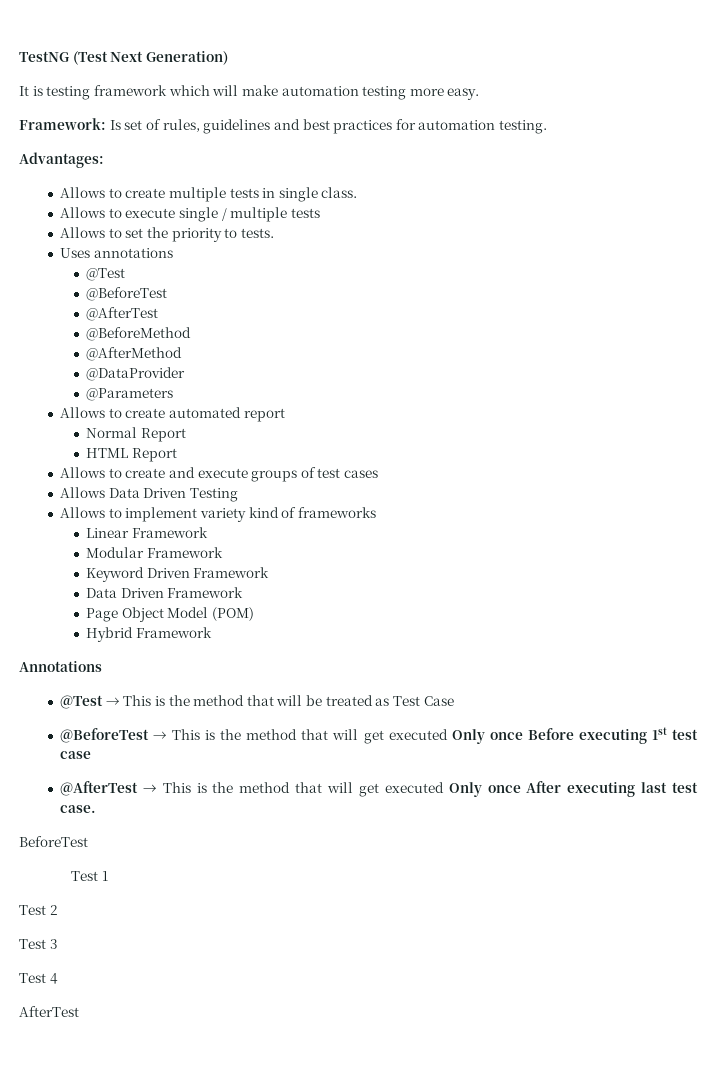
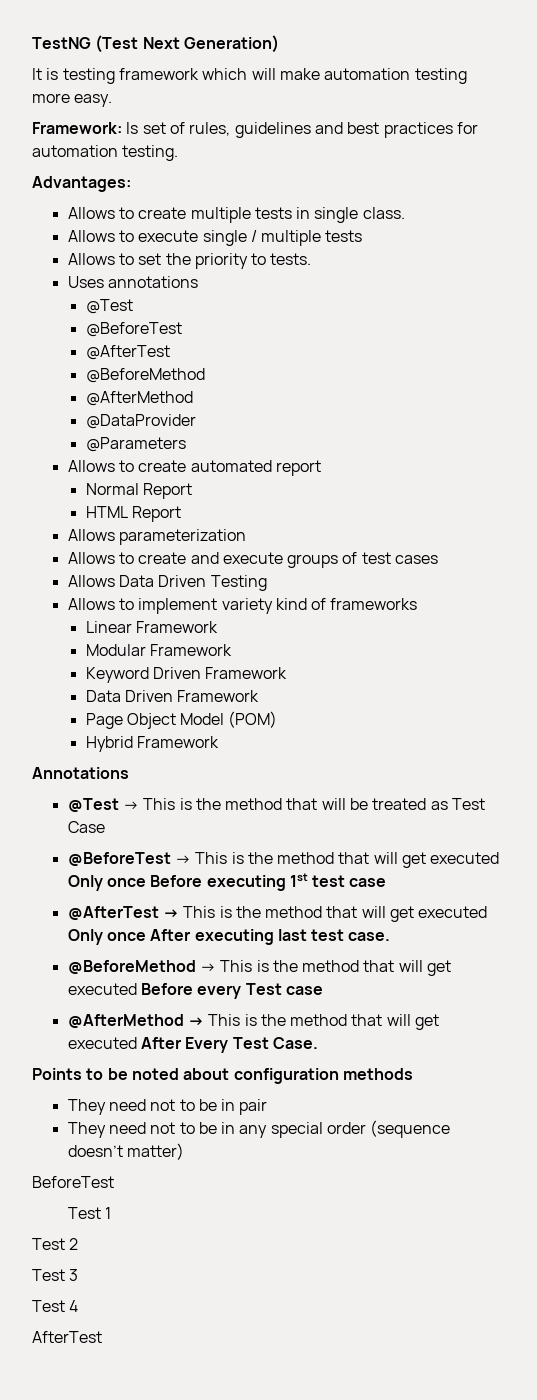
(177, 455) none -> [67,529,246,545] // Allows parameterization
(96, 809) none -> [67,960,452,976] [67,983,323,999] [67,1014,440,1030] [67,1037,318,1053] [32,1068,413,1084] [67,1099,268,1115] [67,1120,451,1138] [67,1143,184,1160] // @BeforeMethod → This is the method that will get executed Before every Test case // @AfterMethod → This is the method that will get executed After Every Test Case. // Points to be noted about configuration methods // They need not to be in pair // They need not to be in any special order (sequence doesn’t matter)

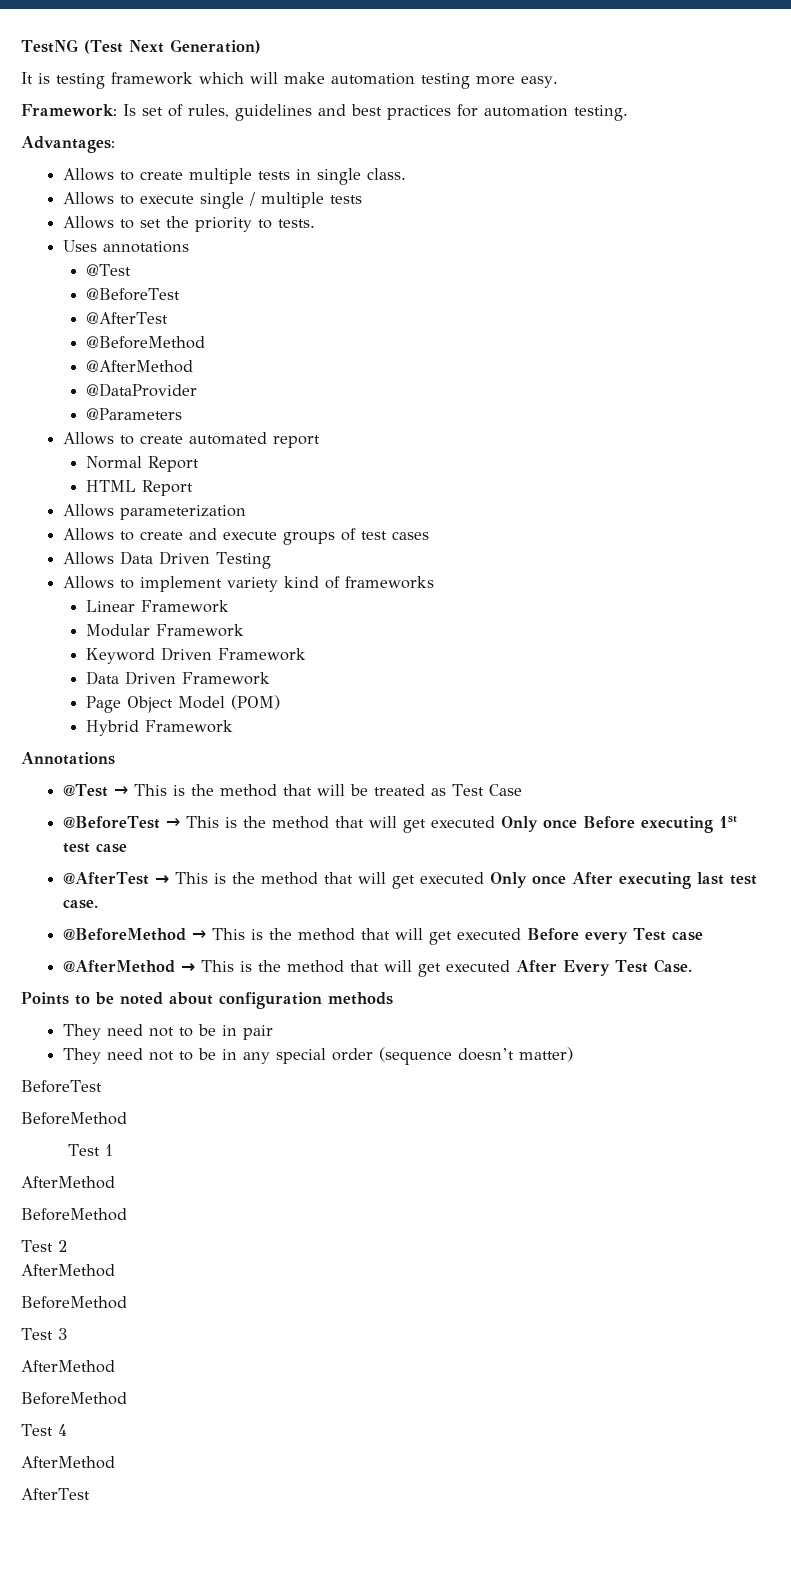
(114, 1182) none -> [21,1112,127,1125] // BeforeMethod
(112, 1213) none -> [21,1176,115,1189] [21,1208,127,1221] // AfterMethod // BeforeMethod
(79, 1244) none -> [21,1264,115,1277] [21,1296,127,1309] // AfterMethod // BeforeMethod
(79, 1275) none -> [21,1360,115,1373] [21,1392,127,1405] // AfterMethod // BeforeMethod
(79, 1306) none -> [21,1456,115,1469] // AfterMethod

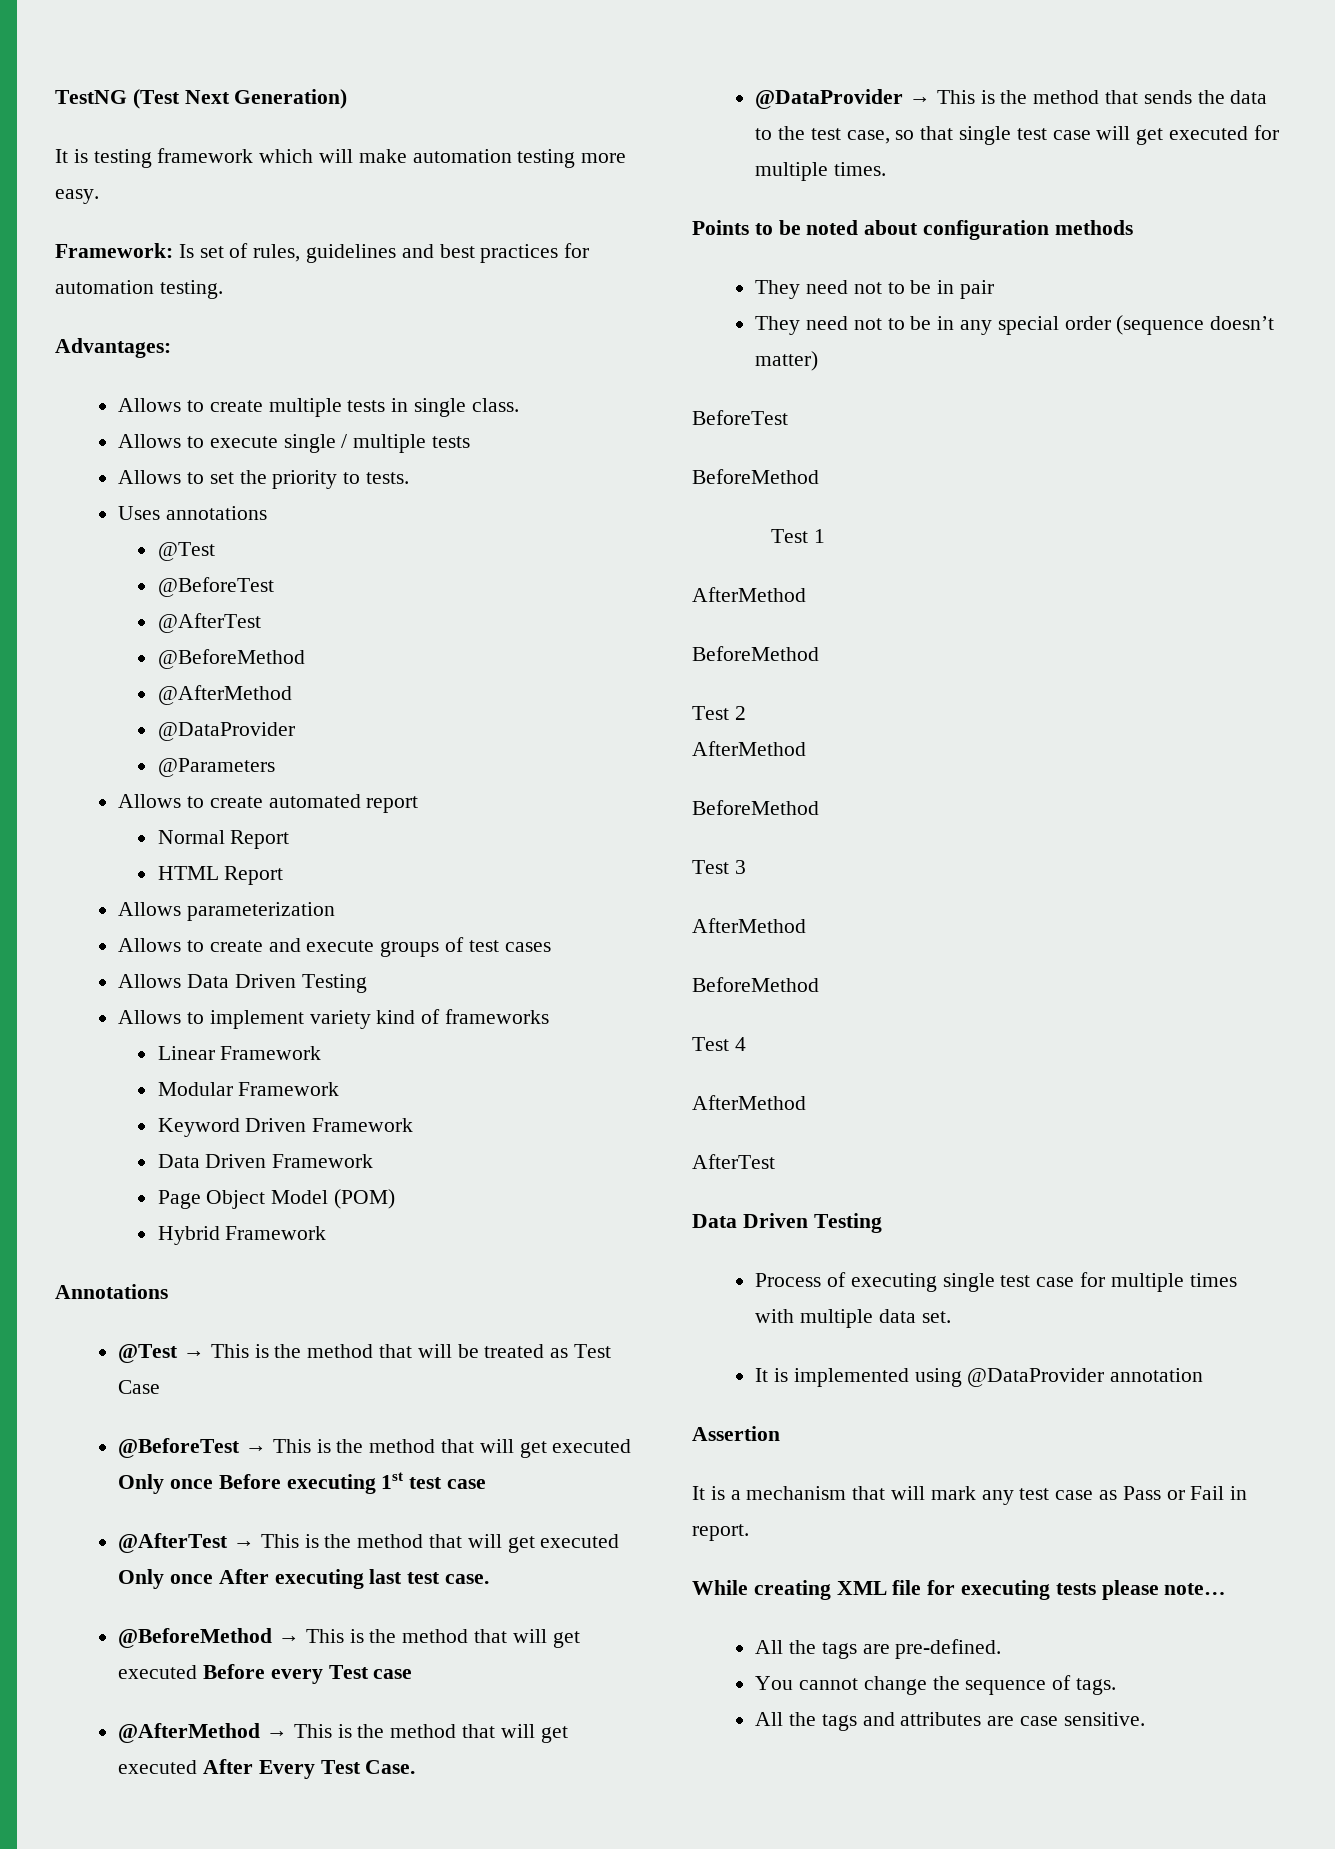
(692, 966) none -> [755,89,1268,109] [755,125,1279,145] [755,162,886,181] // @DataProvider → This is the method that sends the data to the test case, so that single test case will get executed for multiple times.
(90, 1494) none -> [692,1213,882,1233] [755,1272,1237,1292] [755,1309,951,1328] [755,1368,1204,1387] [692,1426,780,1441] [692,1486,1248,1505] [692,1524,749,1541] [692,1580,1227,1600] [755,1639,1002,1659] [755,1675,1116,1695] [755,1712,1145,1731] // Data Driven Testing // Process of executing single test case for multiple times with multiple data set. // It is implemented using @DataProvider annotation // Assertion // It is a mechanism that will mark any test case as Pass or Fail in report. // While creating XML file for executing tests please note… // All the tags are pre-defined. // You cannot change the sequence of tags. // All the tags and attributes are case sensitive.

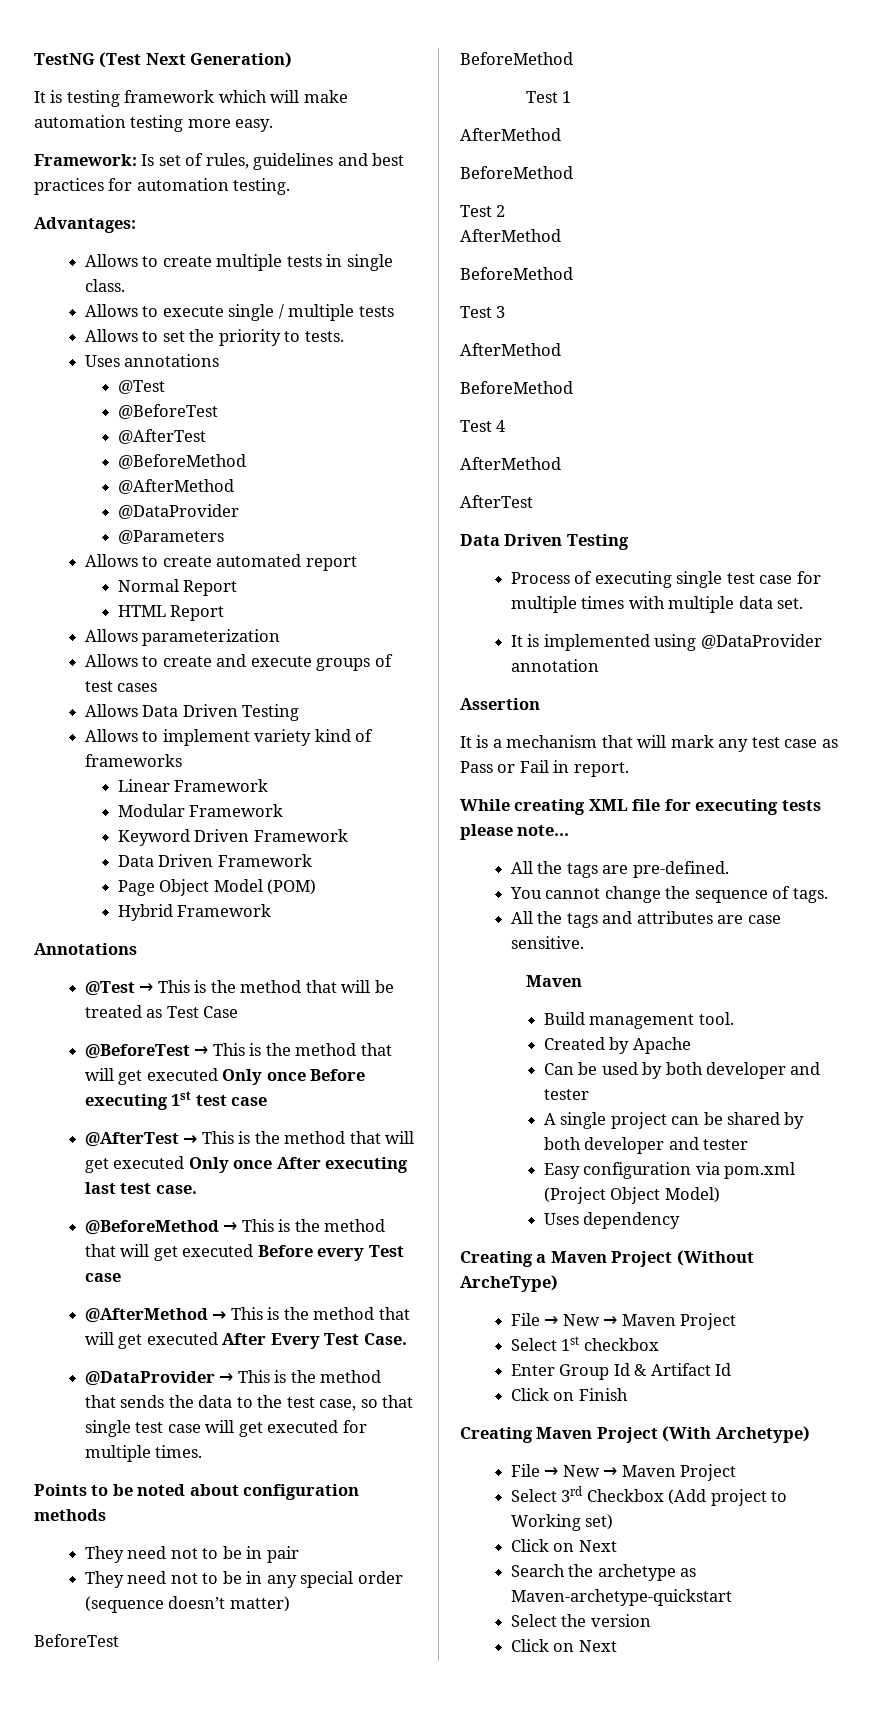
(1145, 1719) none -> [525,975,582,987] [543,1012,734,1029] [543,1037,691,1054] [543,1062,821,1079] [543,1089,589,1100] [543,1112,805,1129] [543,1137,749,1154] [543,1162,796,1179] [543,1187,720,1204] [543,1212,681,1229] [460,1250,754,1267] [460,1275,558,1292] [510,1313,737,1330] [510,1336,659,1351] [510,1363,732,1380] [510,1388,628,1401] [460,1426,810,1443] [510,1464,737,1481] [510,1486,788,1506] [510,1514,614,1531] [510,1539,617,1552] [510,1564,697,1581] [510,1589,732,1606] [510,1614,651,1627] [510,1639,617,1652] // Maven // Build management tool. // Created by Apache // Can be used by both developer and tester // A single project can be shared by both developer and tester // Easy configuration via pom.xml (Project Object Model) // Uses dependency // Creating a Maven Project (Without ArcheType) // File → New → Maven Project // Select 1st checkbox // Enter Group Id & Artifact Id // Click on Finish // Creating Maven Project (With Archetype) // File → New → Maven Project // Select 3rd Checkbox (Add project to Working set) // Click on Next // Search the archetype as Maven-archetype-quickstart // Select the version // Click on Next

